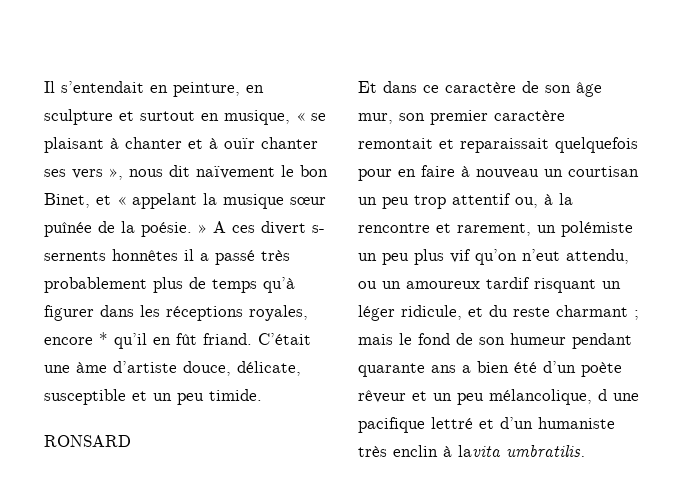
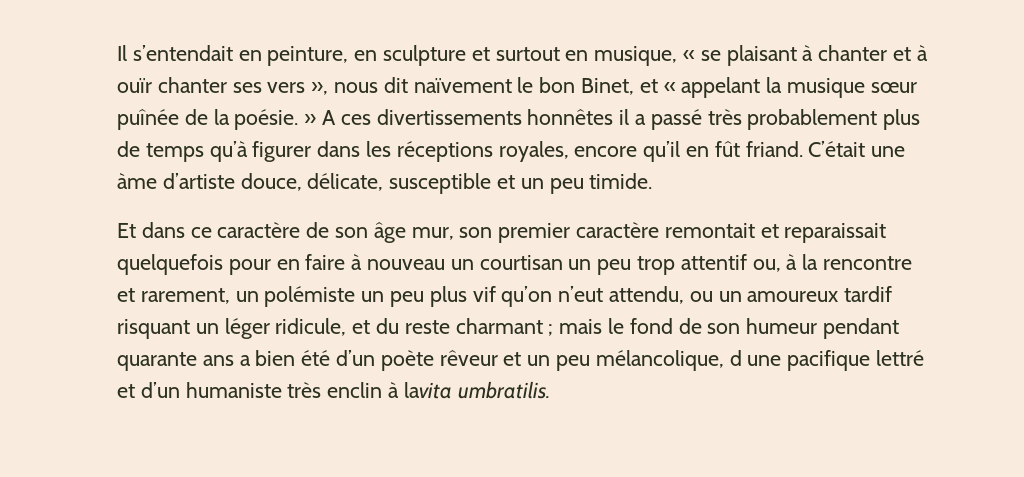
[261,221,325,235] [44,251,106,261] divert s- sernents -> [376,109,522,125] divertissements
[99,332,108,345] * -> (638, 151) none
[44,435,131,447] // RONSARD -> (653, 181) none

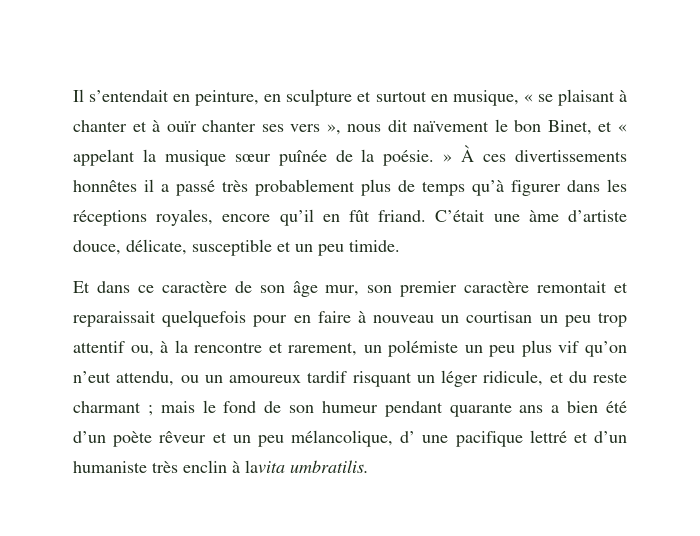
[322,110,337,125] A -> [461,145,475,162] À
[729,350,742,366] d -> [400,431,416,443] d’

